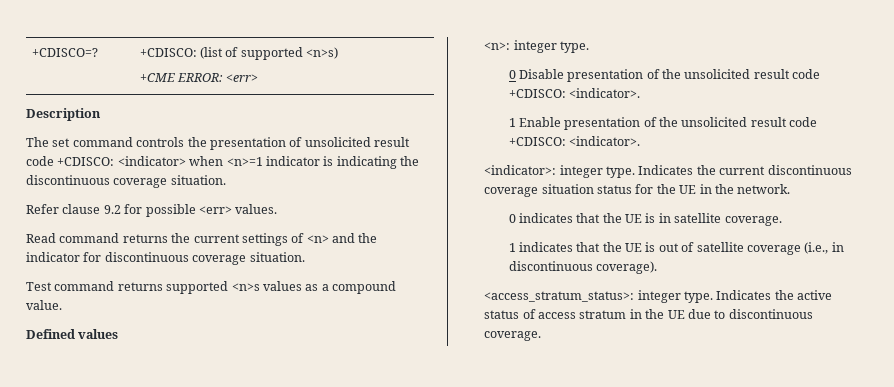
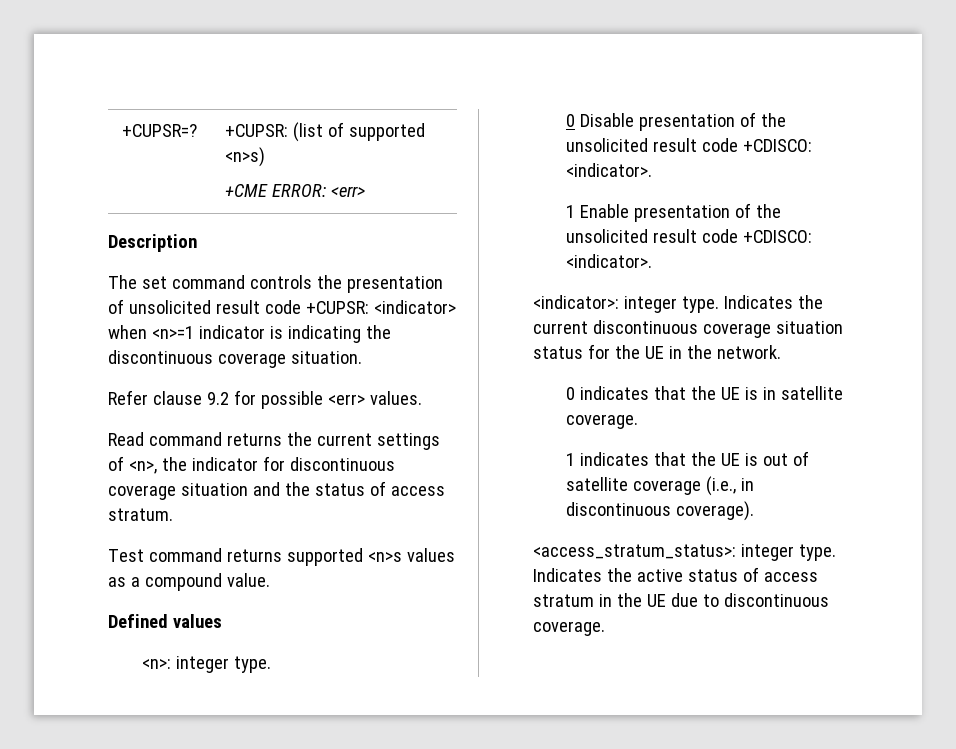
[31,48,98,57] [139,48,197,57] +CDISCO=? | +CDISCO: -> [121,124,197,137] [224,124,288,137] +CUPSR=? | +CUPSR:
[57,157,115,166] +CDISCO: -> [305,301,369,314] +CUPSR:
[306,233,355,243] <n> and -> [128,461,157,474] <n>,
[249,252,305,262] situation. -> [180,481,445,496] [108,508,173,521] situation and the status of access stratum.

